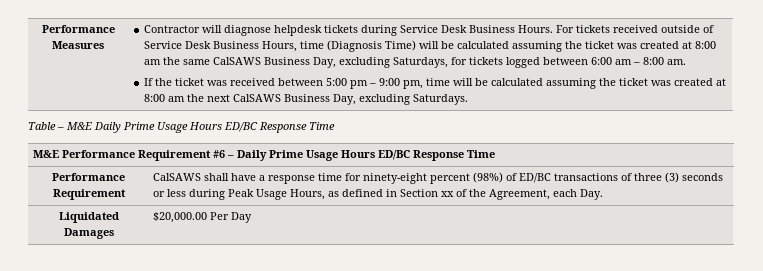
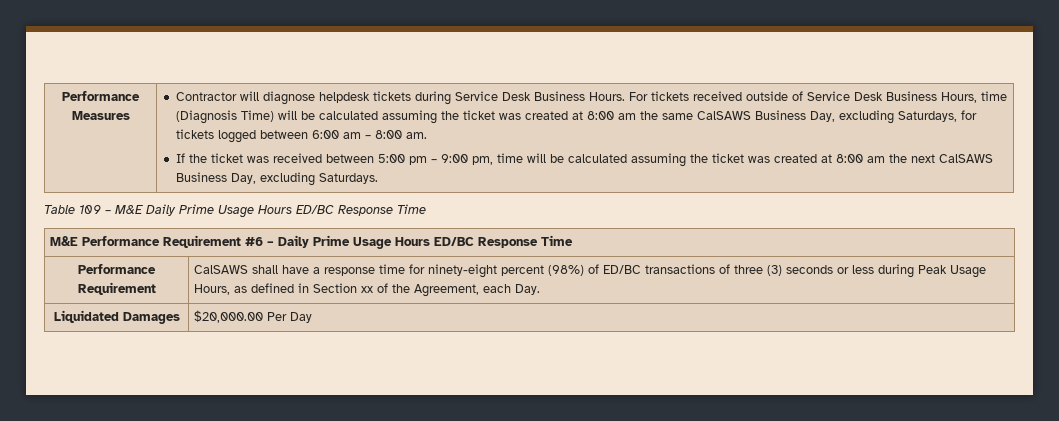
(56, 126) none -> [79,205,101,214] 109

